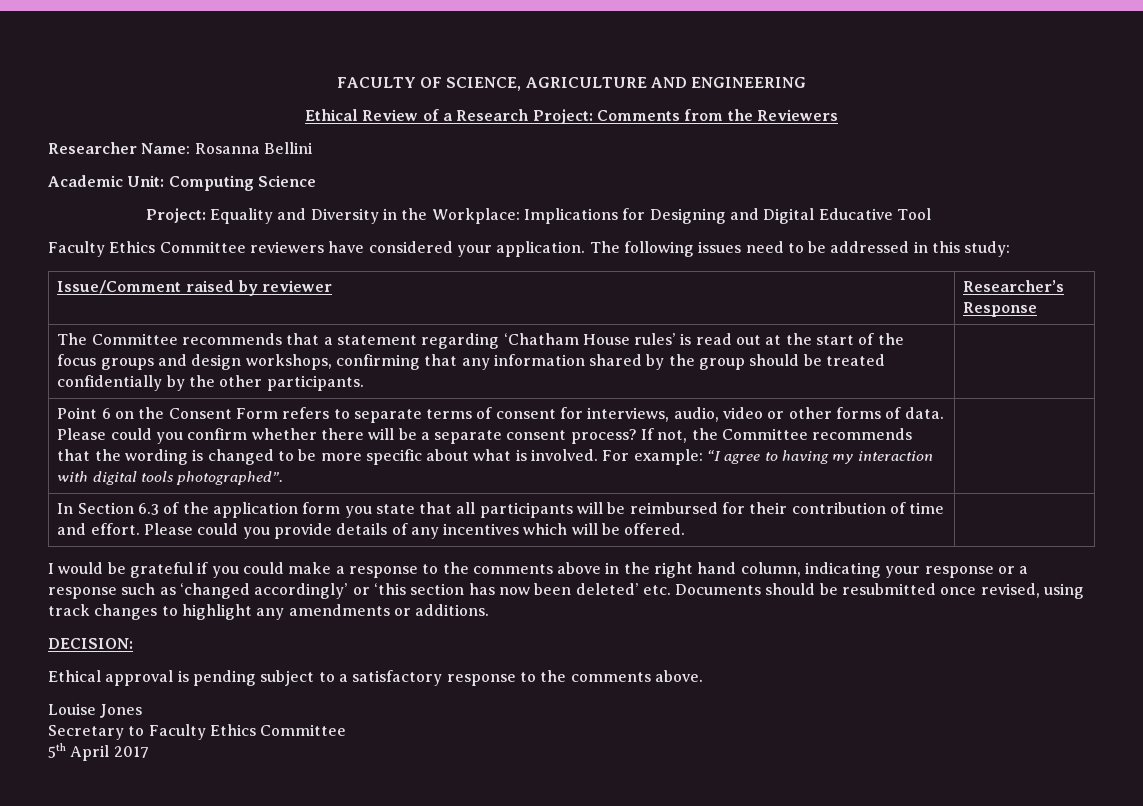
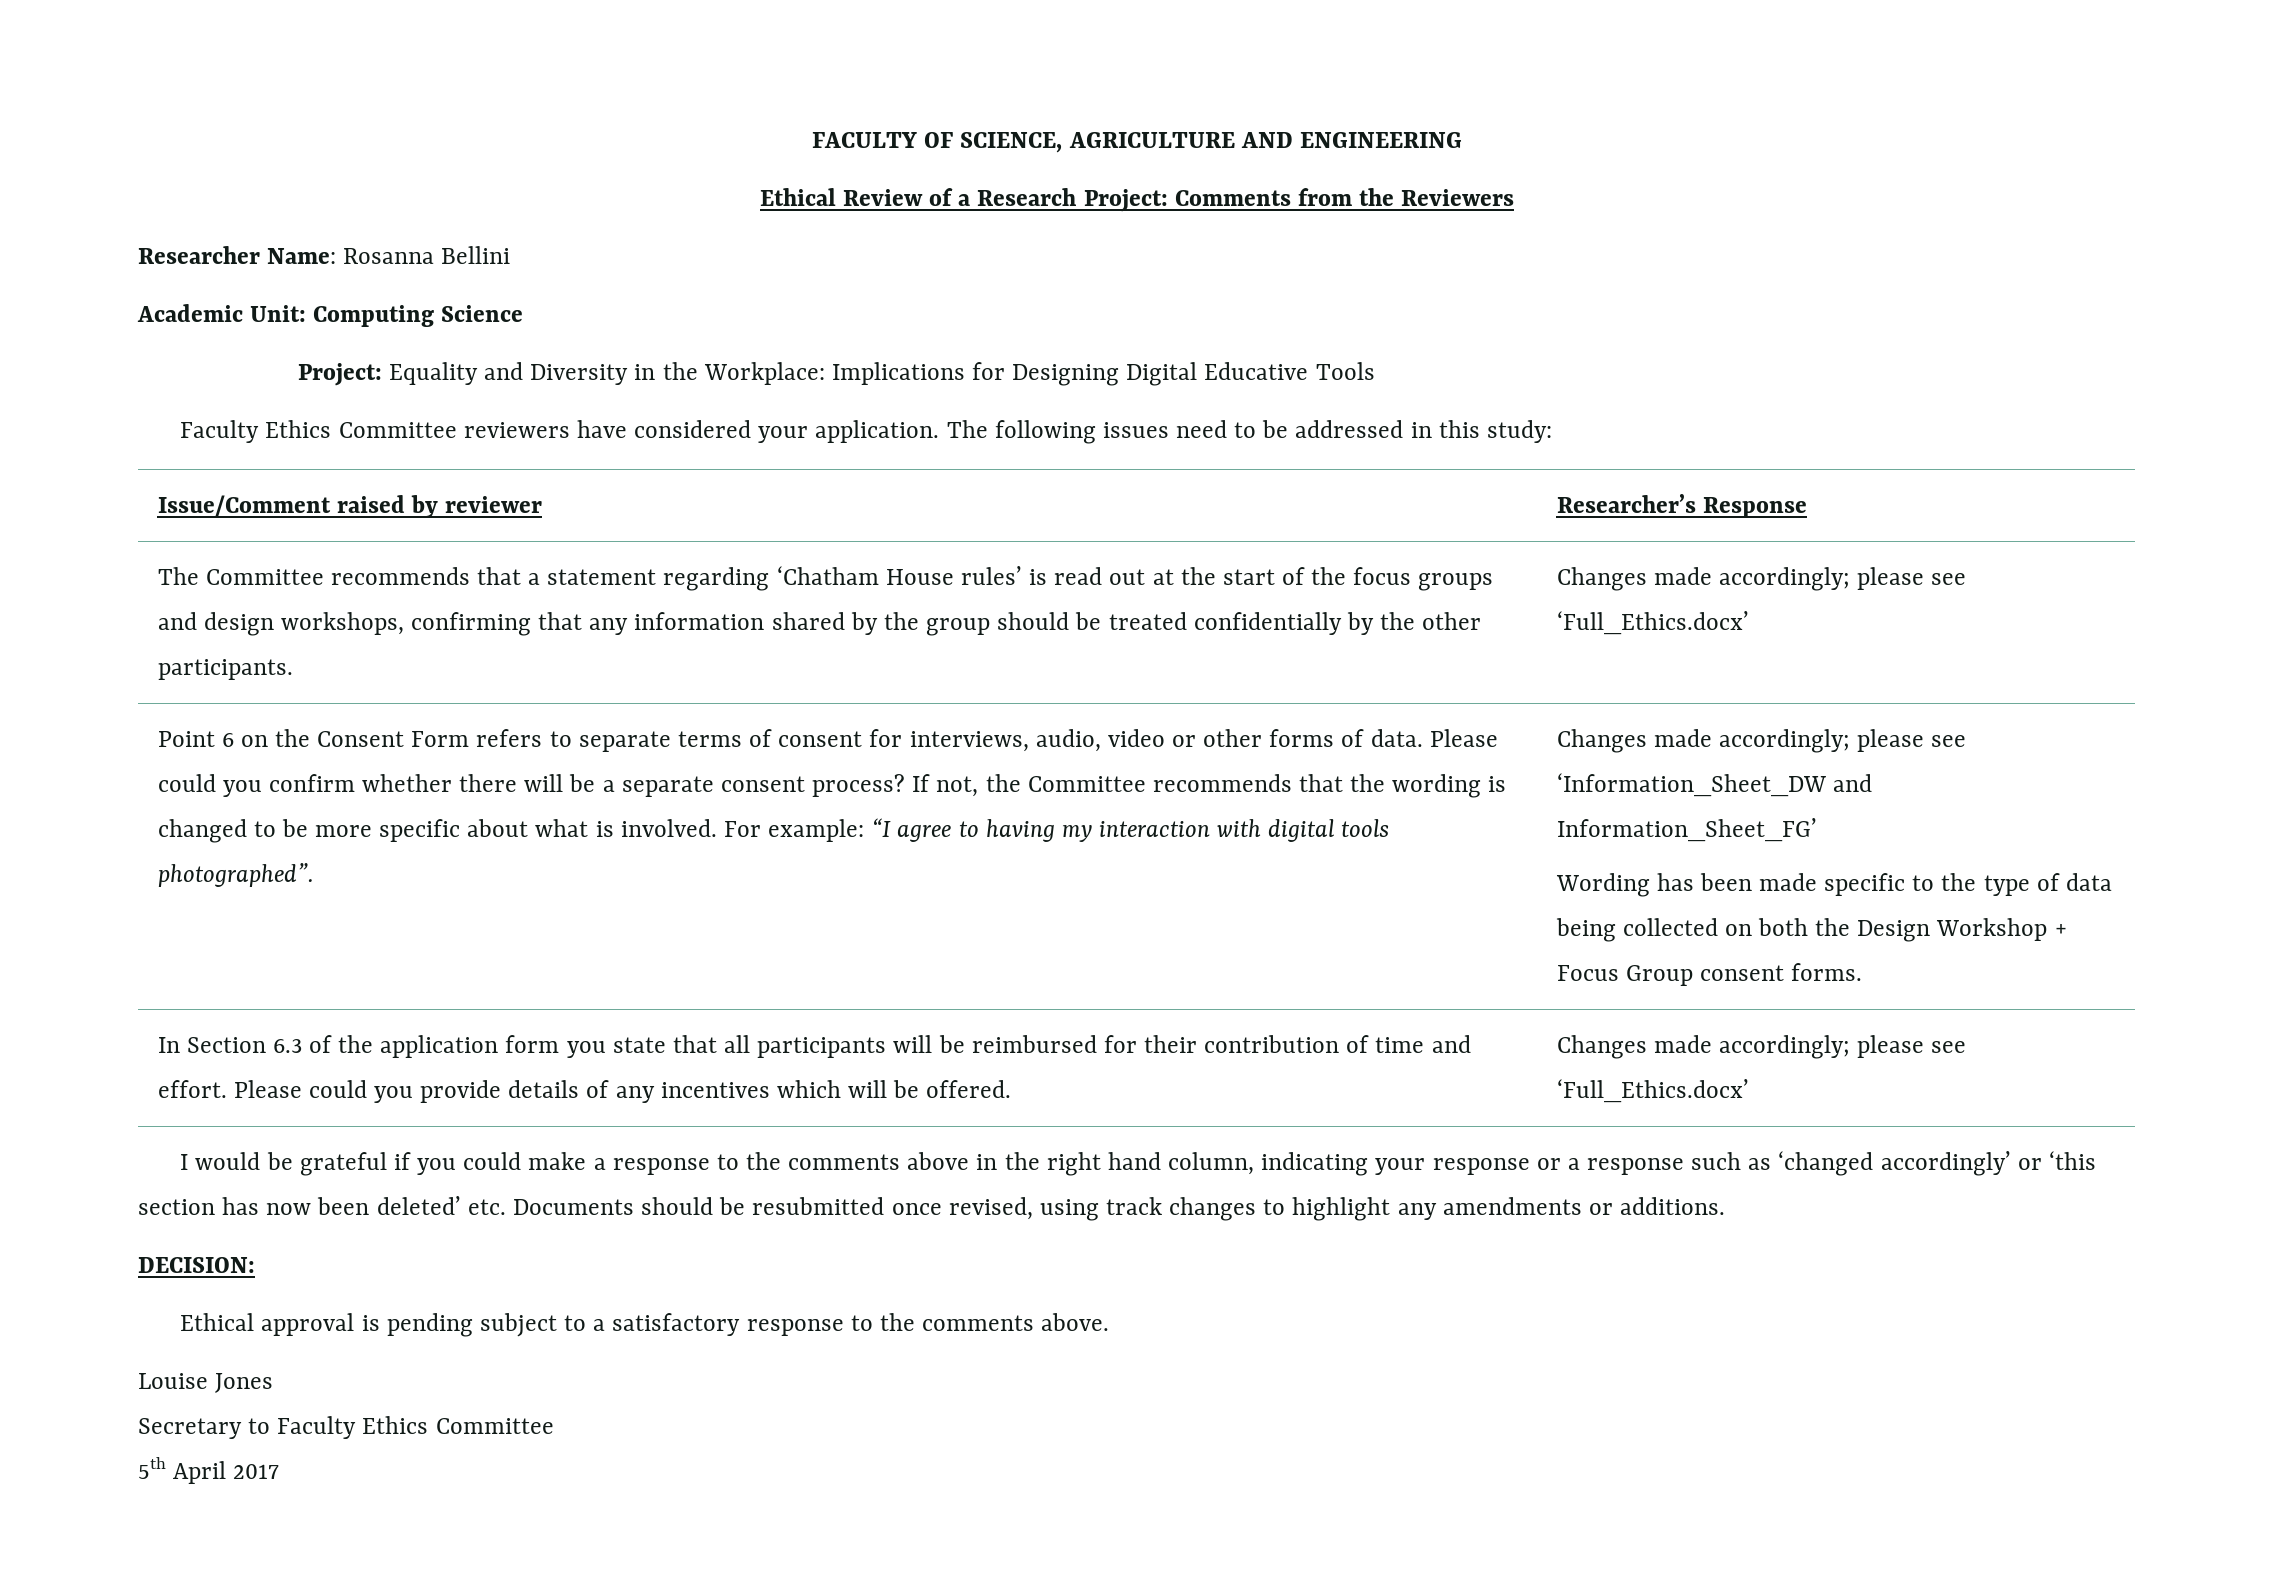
[729,208,759,220] and -> (1120, 375) none
[896,208,931,220] Tool -> [1315,362,1375,380] Tools
(364, 383) none -> [1556,567,1967,591] [1556,611,1749,635] Changes made accordingly; please see ‘Full_Ethics.docx’
(284, 478) none -> [1556,729,1967,753] [1556,773,1872,797] [1556,818,1817,842] [1555,873,2112,897] [1555,918,2067,942] [1556,963,1862,986] Changes made accordingly; please see ‘Information_Sheet_DW and Information_Sheet_FG’ // Wording has been made specific to the type of data being collected on both the Design Workshop + Focus Group consent forms.
(686, 529) none -> [1556,1035,1967,1059] [1556,1079,1749,1103] Changes made accordingly; please see ‘Full_Ethics.docx’

